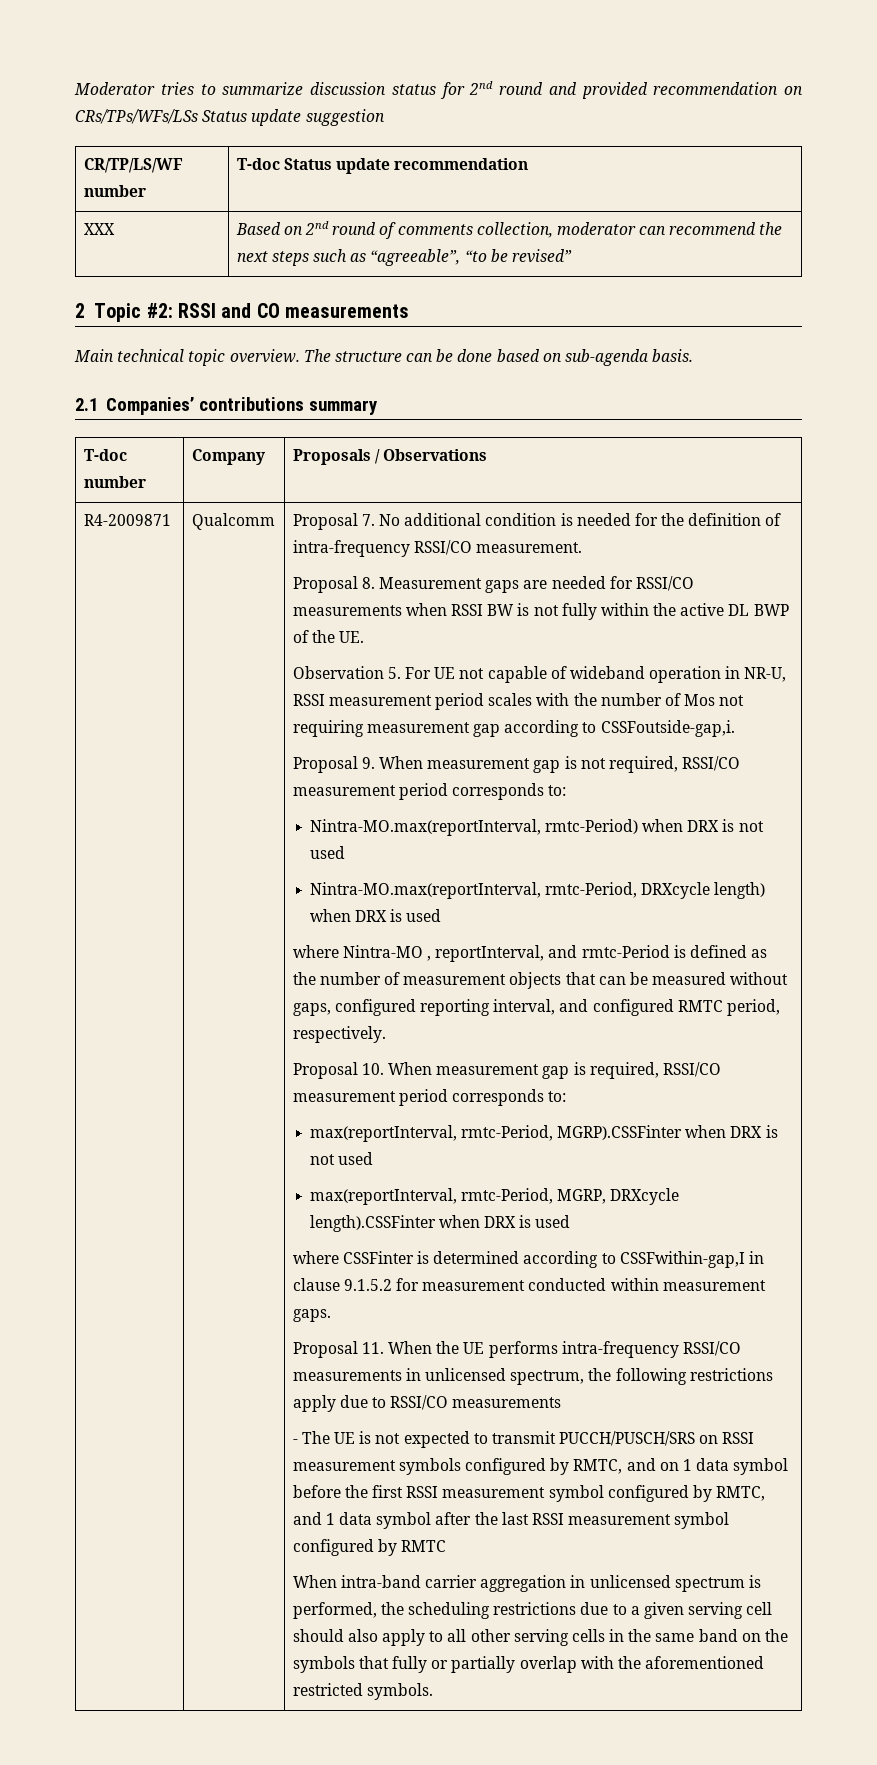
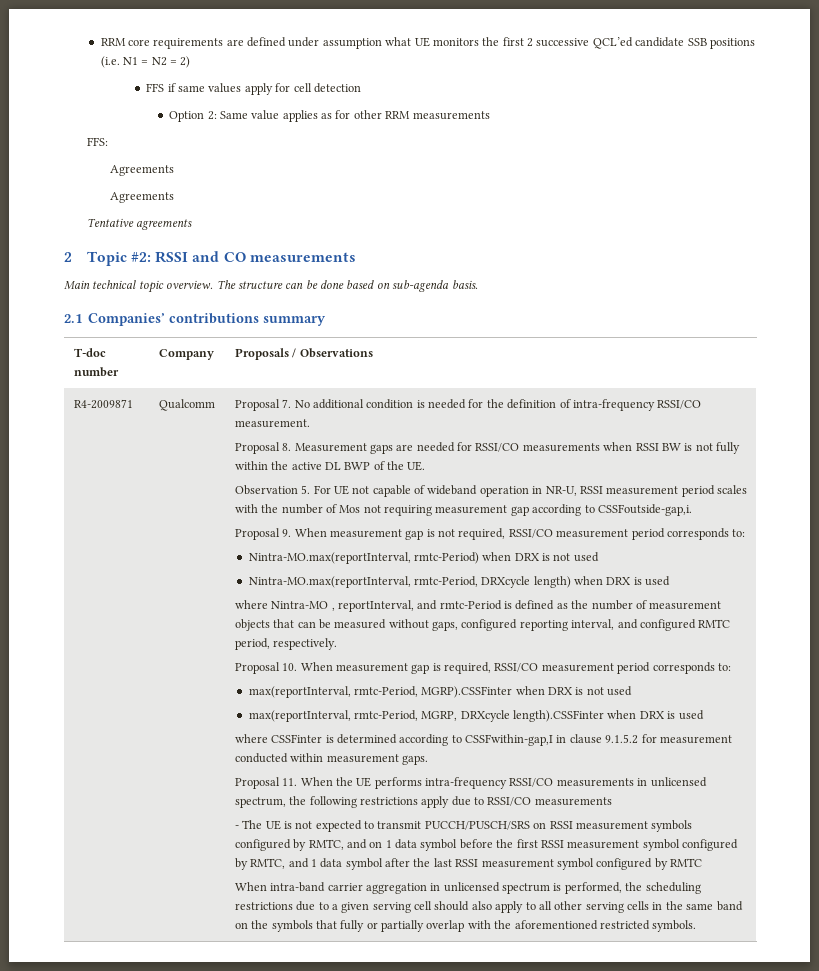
[74,81,803,99] [75,109,385,126] [83,158,183,173] [83,185,146,197] [236,158,529,174] [83,223,115,235] [235,221,783,239] [236,249,572,266] Moderator tries to summarize discussion status for 2nd round and provided recommendation on CRs/TPs/WFs/LSs Status update suggestion // CR/TP/LS/WF number | T-doc Status update recommendation // XXX | Based on 2nd round of comments collection, moderator can recommend the next steps such as “agreeable”, “to be revised” -> [100,37,755,49] [100,56,191,68] [146,83,361,95] [169,110,490,122] [86,137,108,146] [109,165,174,176] [109,192,174,203] [86,218,193,230] RRM core requirements are defined under assumption what UE monitors the first 2 successive QCL’ed candidate SSB positions (i.e. N1 = N2 = 2) // FFS if same values apply for cell detection // Option 2: Same value applies as for other RRM measurements // FFS: // Agreements // Agreements // Tentative agreements

